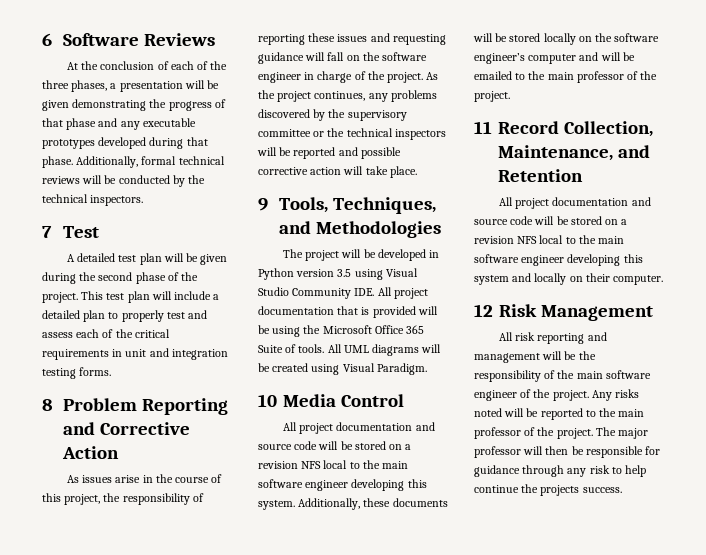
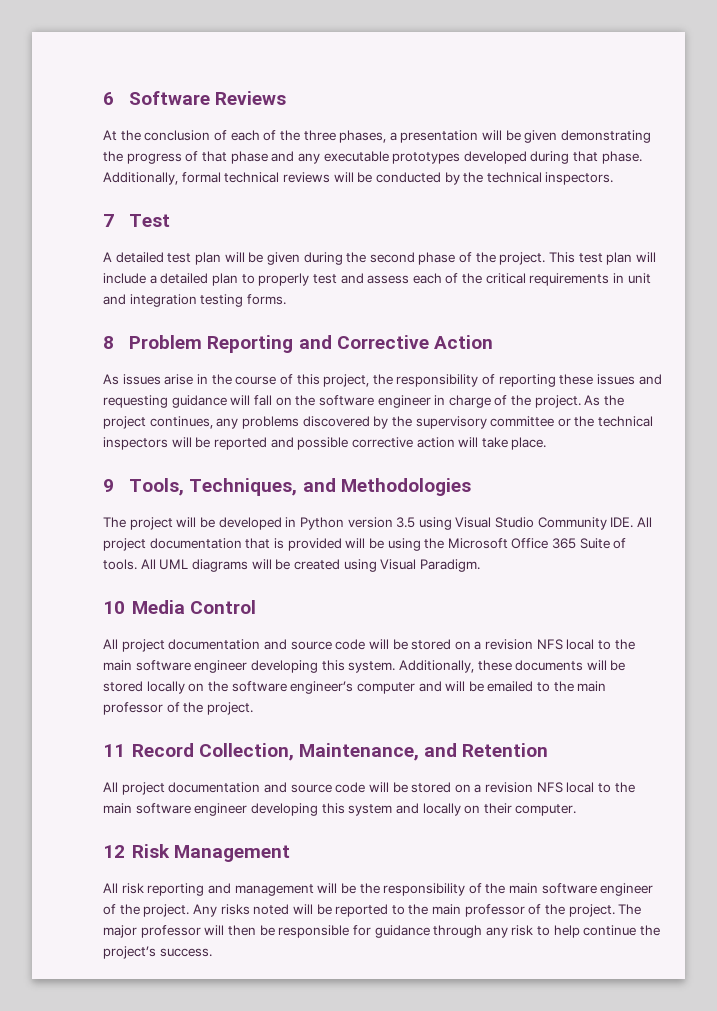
[540,485,580,496] projects -> [103,946,156,959] project’s

